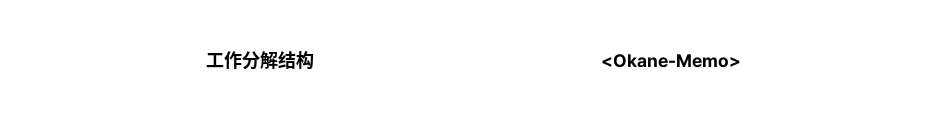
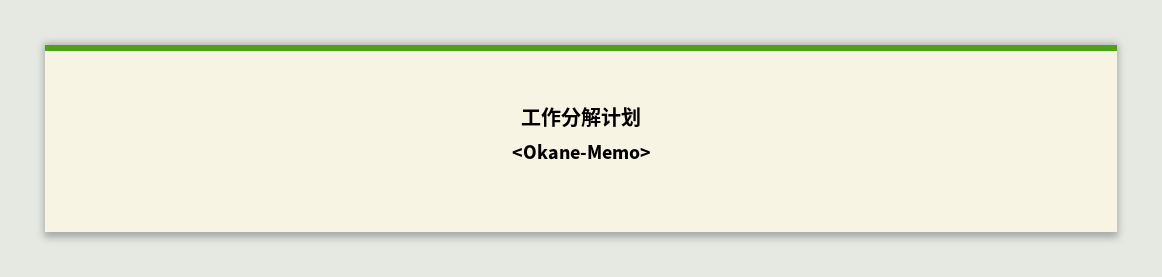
[277,51,314,70] 结构 -> [601,107,641,127] 计划

